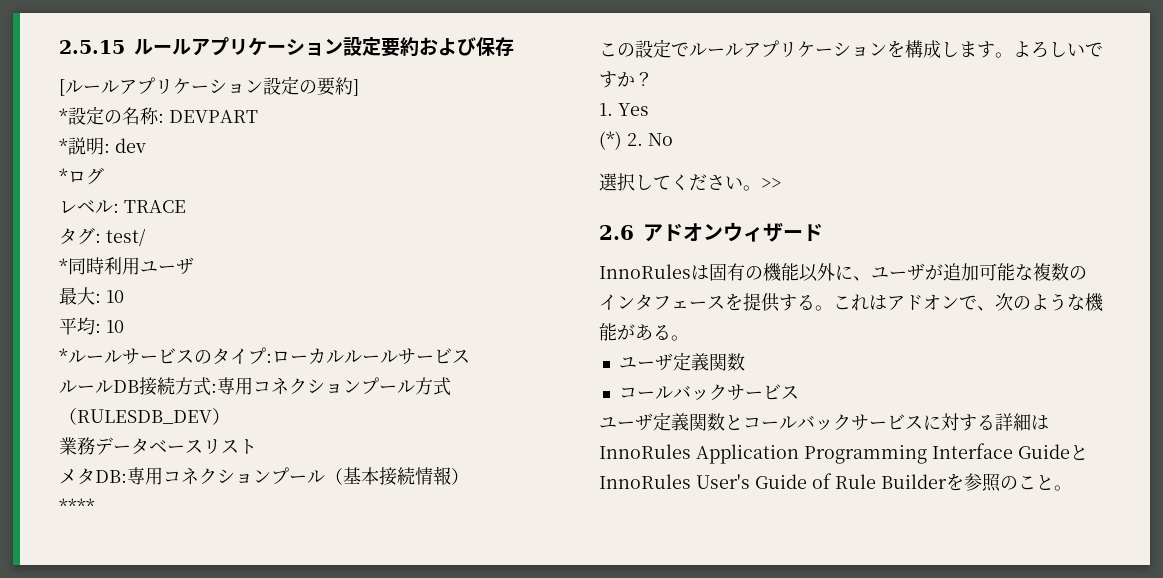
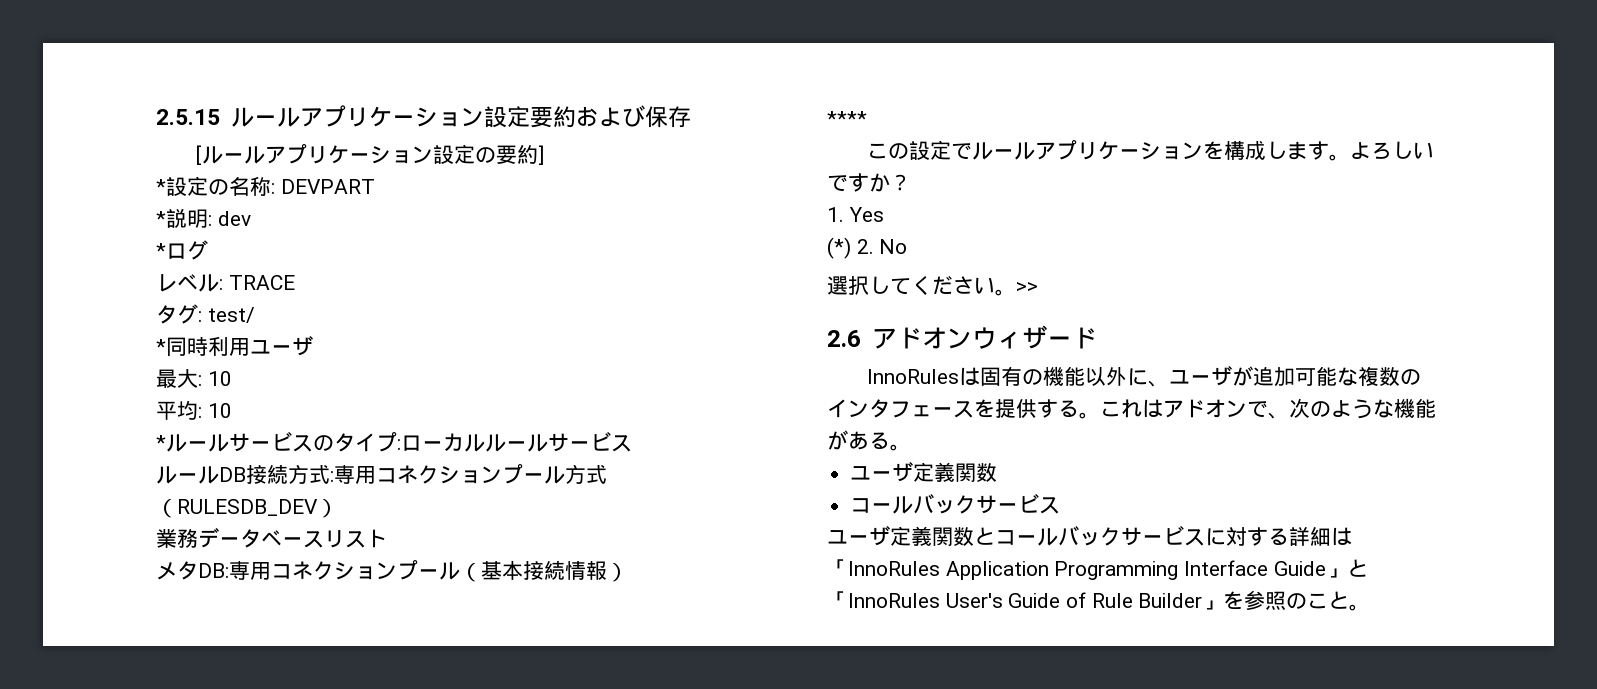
(1049, 422) none -> [827,559,848,576] 「
[1070,445,1088,460] と -> [1325,559,1368,578] [827,591,848,608] 」と「
(947, 481) none -> [1202,600,1224,610] 」

